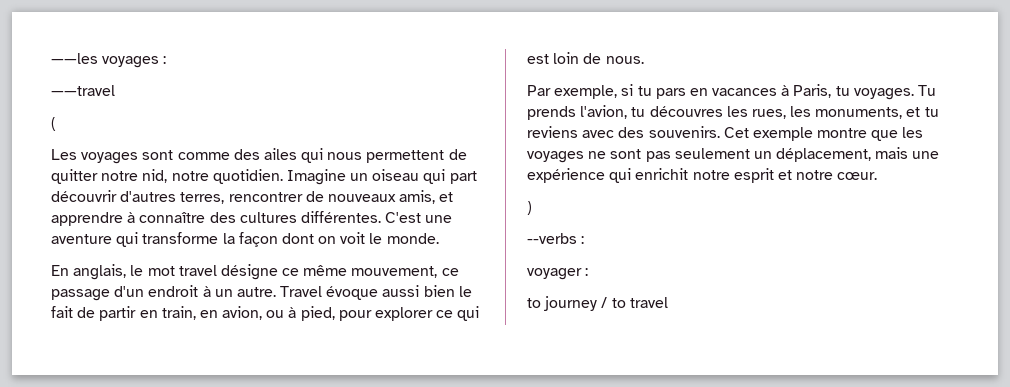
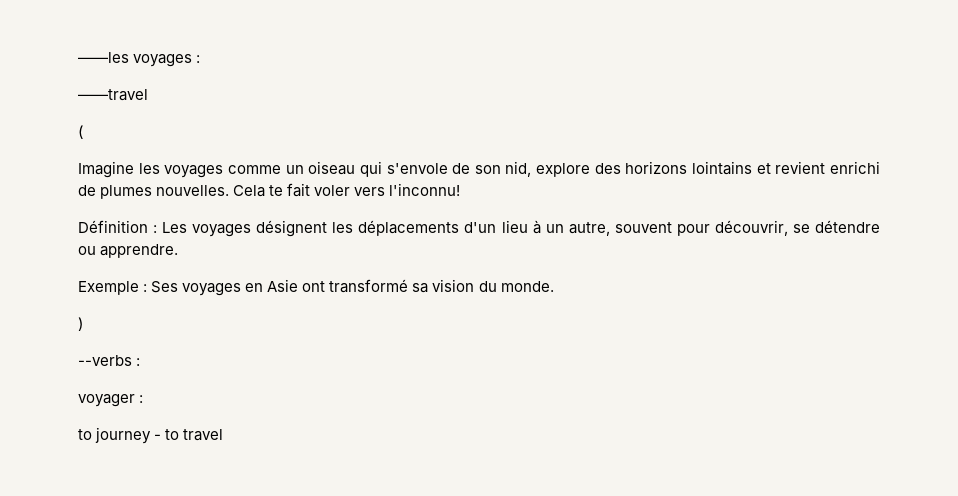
[51,148,467,164] [51,169,477,185] [51,190,454,204] [51,211,453,226] [51,232,439,247] [51,264,459,280] [51,285,472,301] [51,306,480,321] [527,52,644,64] [527,84,937,100] [527,105,939,120] [527,126,924,141] [527,147,940,163] [527,168,878,183] Les voyages sont comme des ailes qui nous permettent de quitter notre nid, notre quotidien. Imagine un oiseau qui part découvrir d'autres terres, rencontrer de nouveaux amis, et apprendre à connaître des cultures différentes. C'est une aventure qui transforme la façon dont on voit le monde. // En anglais, le mot travel désigne ce même mouvement, ce passage d'un endroit à un autre. Travel évoque aussi bien le fait de partir en train, en avion, ou à pied, pour explorer ce qui est loin de nous. // Par exemple, si tu pars en vacances à Paris, tu voyages. Tu prends l'avion, tu découvres les rues, les monuments, et tu reviens avec des souvenirs. Cet exemple montre que les voyages ne sont pas seulement un déplacement, mais une expérience qui enrichit notre esprit et notre cœur. -> [78,161,880,178] [78,183,461,199] [78,220,880,237] [78,244,179,258] [78,279,554,296] Imagine les voyages comme un oiseau qui s'envole de son nid, explore des horizons lointains et revient enrichi de plumes nouvelles. Cela te fait voler vers l'inconnu! // Définition : Les voyages désignent les déplacements d'un lieu à un autre, souvent pour découvrir, se détendre ou apprendre. // Exemple : Ses voyages en Asie ont transformé sa vision du monde.
[601,297,608,308] / -> [154,434,162,440] -

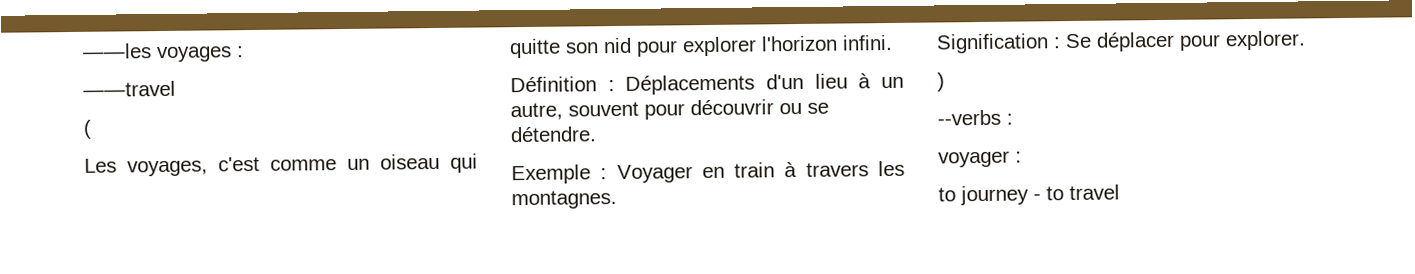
[78,161,224,178] Imagine les voyages -> [84,156,260,177] Les voyages, c'est
[386,161,880,177] [78,183,461,199] [78,220,460,237] s'envole de son nid, explore des horizons lointains et revient enrichi de plumes nouvelles. Cela te fait voler vers l'inconnu! // Définition : Les voyages désignent les déplacements -> [509,34,893,59] [510,74,756,95] quitte son nid pour explorer l'horizon infini. // Définition : Déplacements
[714,220,880,236] [78,244,179,258] [78,279,554,296] découvrir, se détendre ou apprendre. // Exemple : Ses voyages en Asie ont transformé sa vision du monde. -> [690,99,829,116] [510,126,597,143] [511,160,905,185] [511,190,617,210] [936,30,1306,54] découvrir ou se détendre. // Exemple : Voyager en train à travers les montagnes. // Signification : Se déplacer pour explorer.

